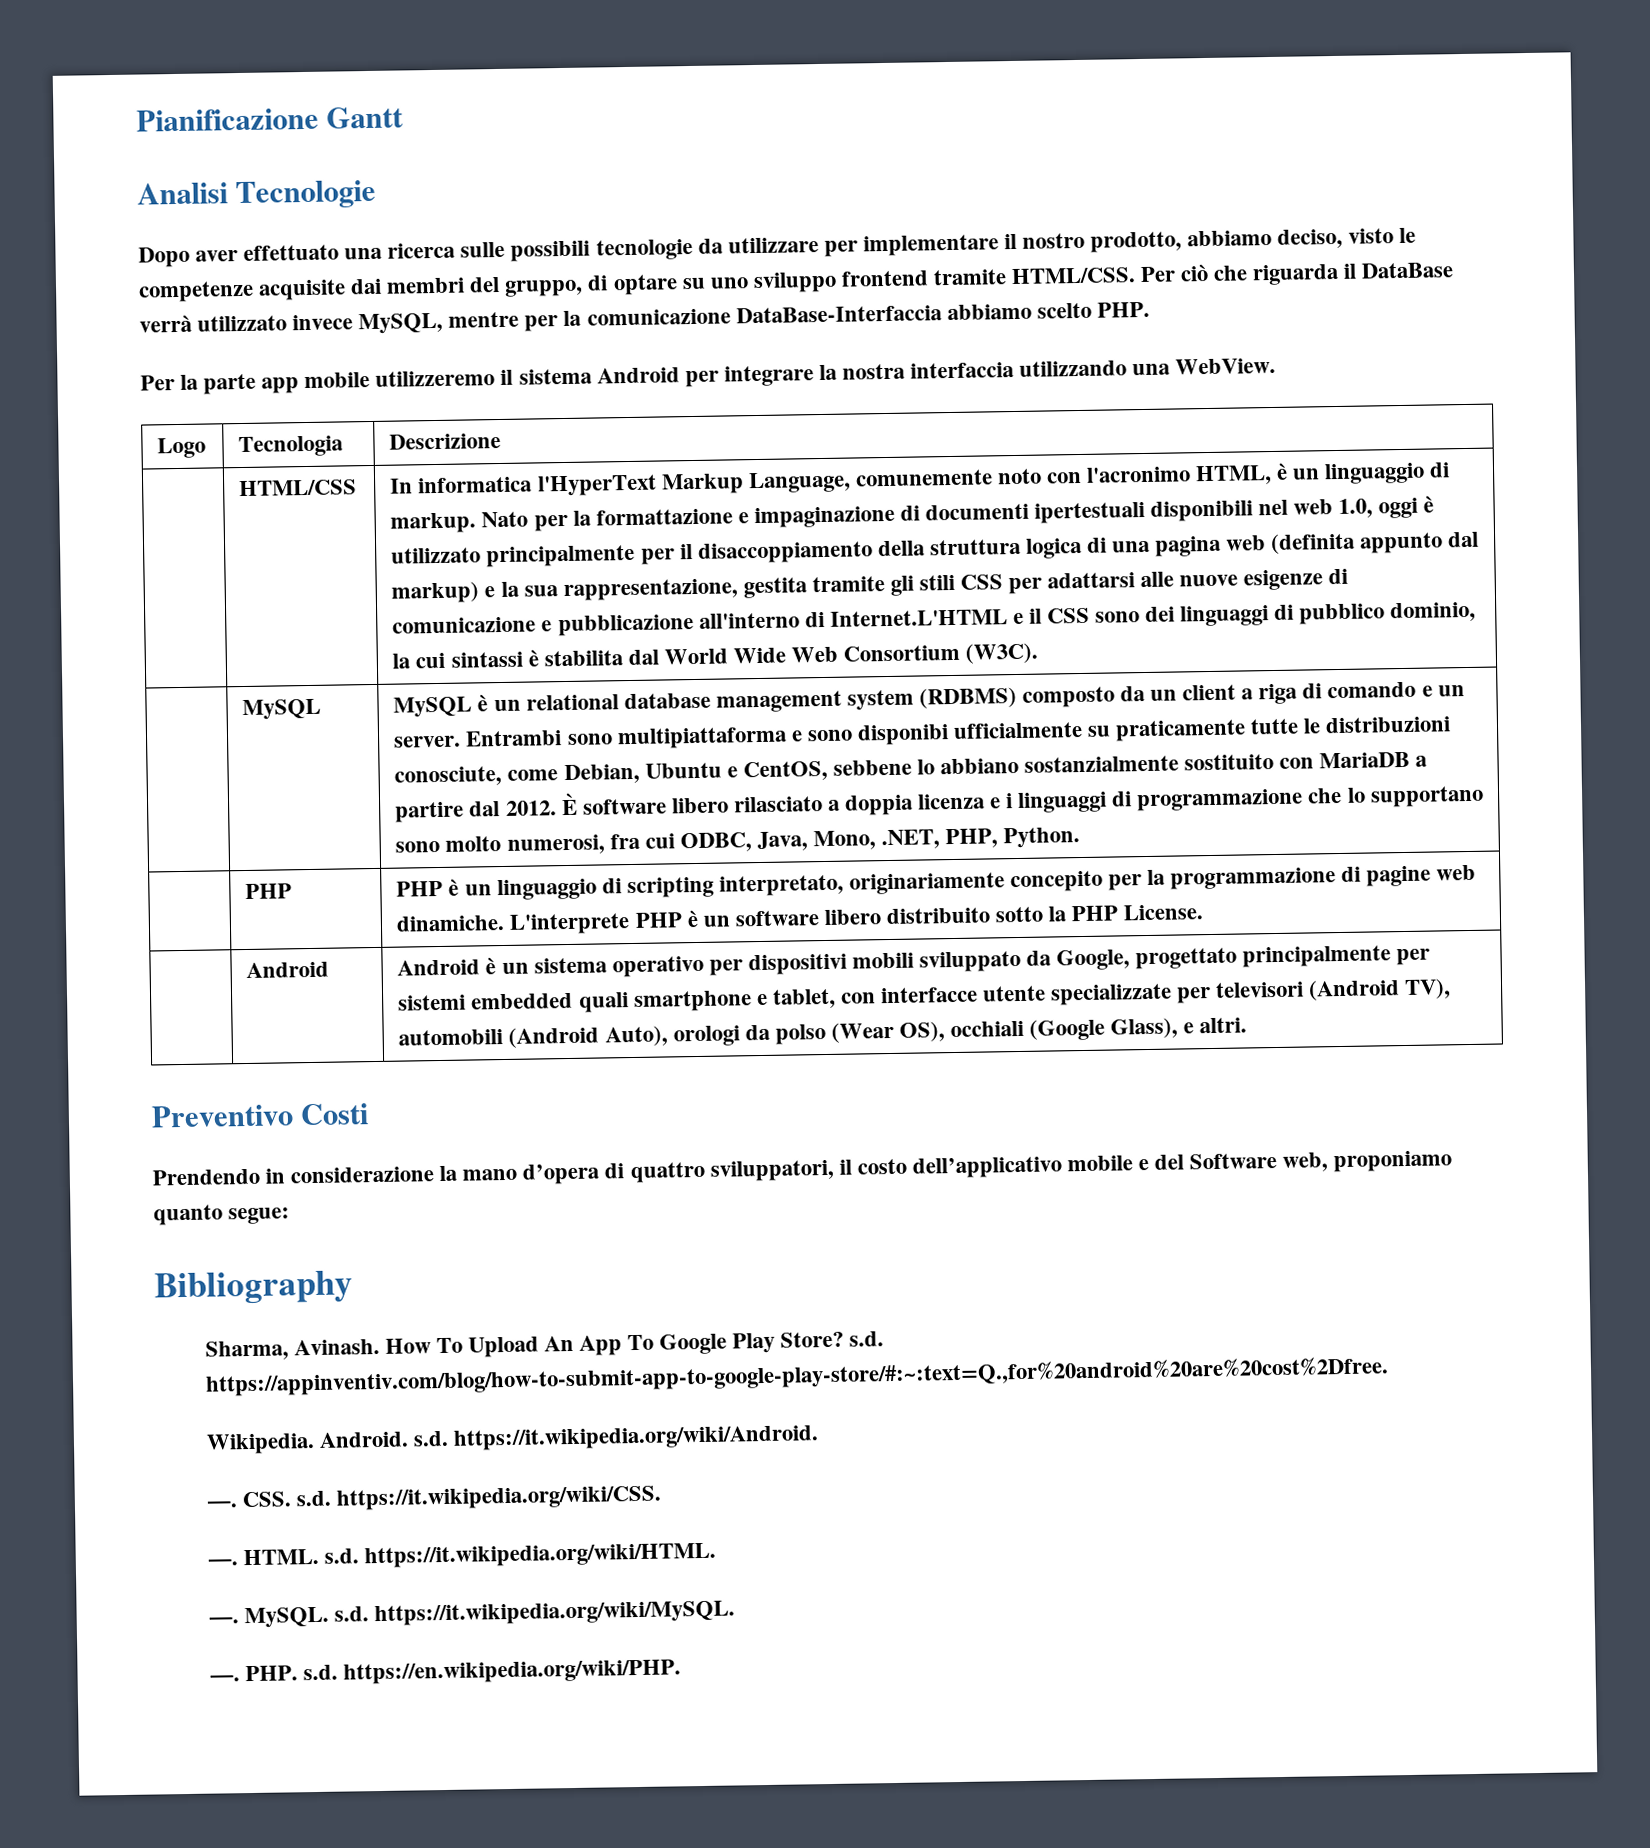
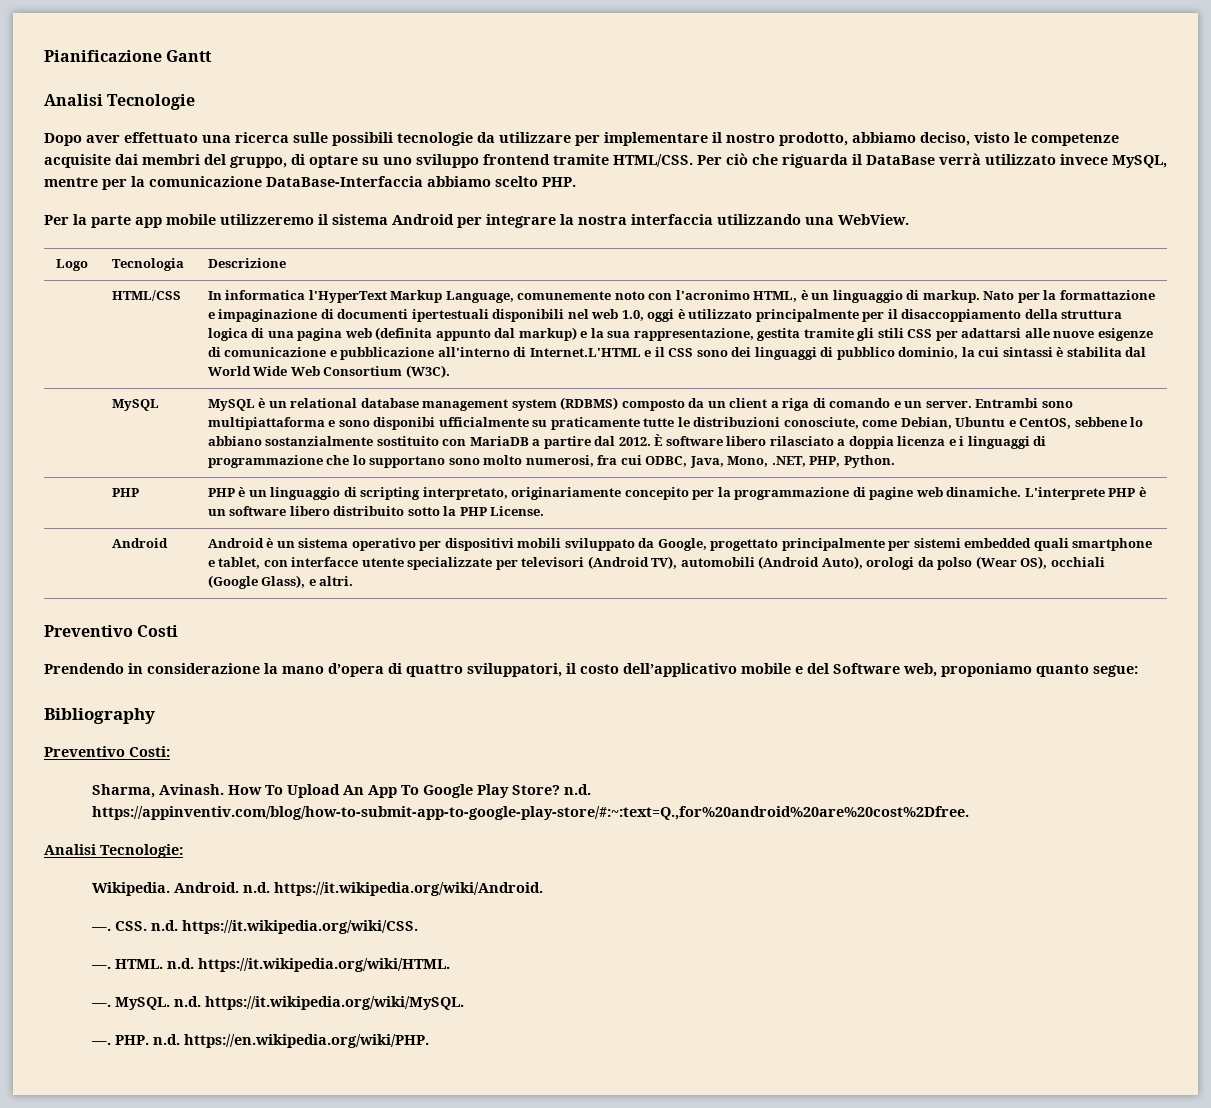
(353, 1288) none -> [44,746,170,757] // Preventivo Costi:
[849,1331,885,1347] s.d. -> [563,784,591,795] n.d.
(1389, 1376) none -> [44,844,183,858] // Analisi Tecnologie:
[412,1430,449,1447] s.d. -> [242,882,270,893] n.d.
[295,1490,331,1507] s.d. -> [150,920,178,931] n.d.
[323,1548,359,1564] s.d. -> [166,958,194,969] n.d.
[333,1606,369,1622] s.d. -> [173,996,201,1007] n.d.
[302,1664,338,1681] s.d. -> [152,1034,180,1045] n.d.

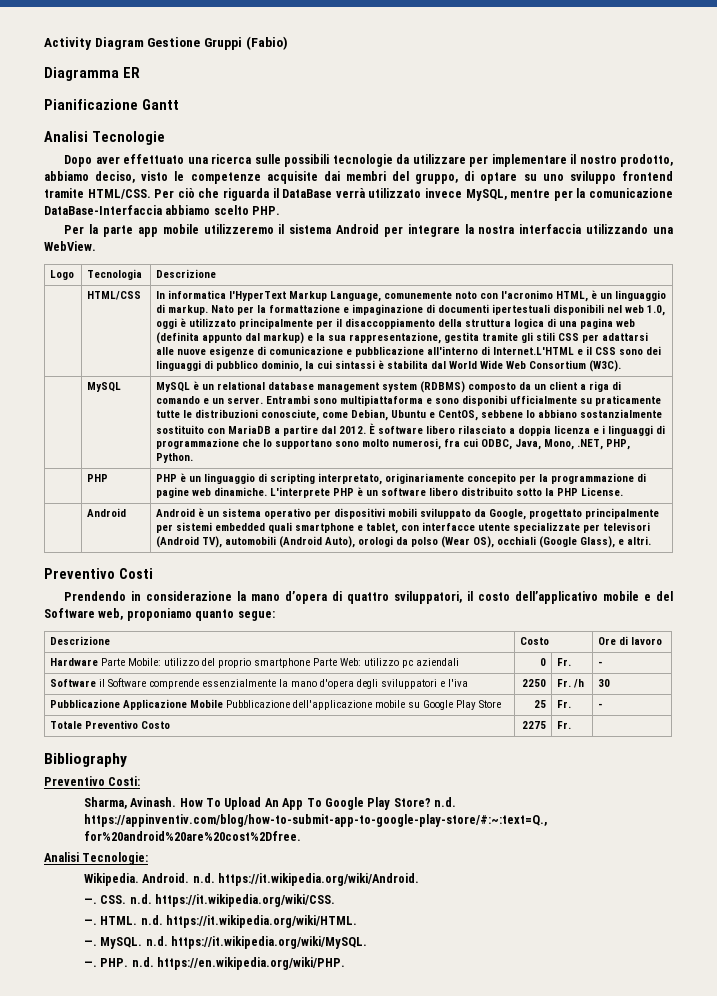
(44, 56) none -> [44,36,288,50] [44,67,140,81] Activity Diagram Gestione Gruppi (Fabio) // Diagramma ER //
(1138, 671) none -> [50,636,111,645] [520,637,550,645] [598,636,663,645] [50,658,460,668] [539,658,546,666] [557,658,572,666] [598,661,604,666] [50,678,469,689] [521,679,546,687] [557,679,585,688] [598,679,611,687] [50,699,502,710] [533,700,546,708] [557,700,572,708] [598,703,604,708] [50,720,171,729] [521,721,546,729] [557,721,572,729] // Descrizione | Costo | Ore di lavoro // Hardware Parte Mobile: utilizzo del proprio smartphone Parte Web: utilizzo pc aziendali | 0 | Fr. | - // Software il Software comprende essenzialmente la mano d'opera degli sviluppatori e l'iva | 2250 | Fr. /h | 30 // Pubblicazione Applicazione Mobile Pubblicazione dell'applicazione mobile su Google Play Store | 25 | Fr. | - // Totale Preventivo Costo | 2275 | Fr. |

